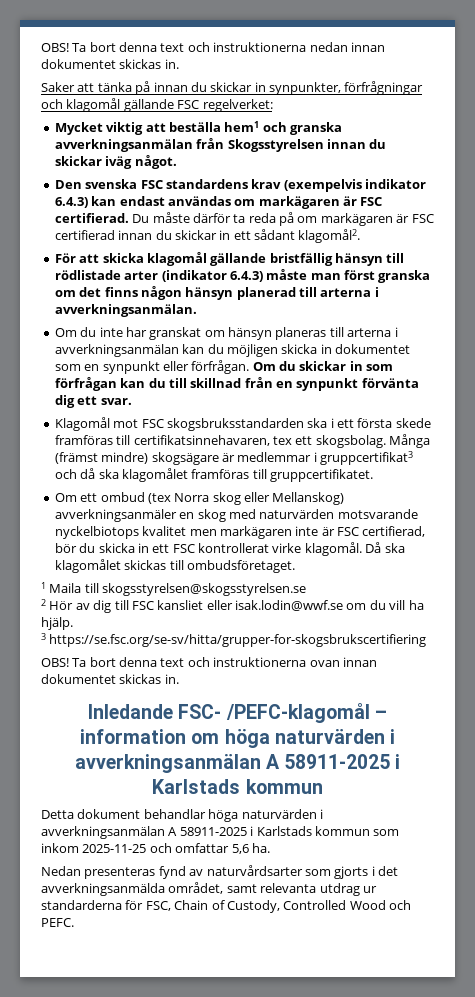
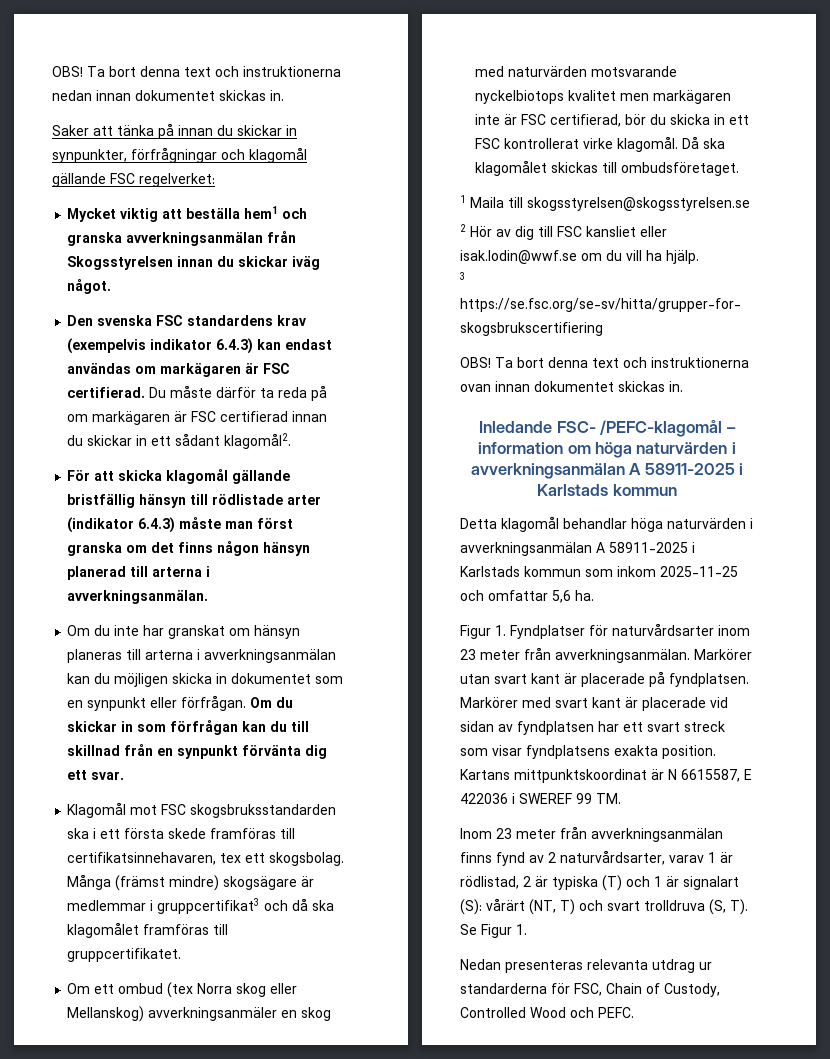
[77,809,141,819] dokument -> [501,516,559,532] klagomål
[41,865,398,879] [41,882,257,896] Nedan presenteras fynd av naturvårdsarter som gjorts i det avverkningsanmälda området, samt -> [460,623,750,639] [460,647,752,663] [460,671,749,687] [460,697,728,711] [460,721,725,735] [460,745,716,759] [460,769,752,783] [460,793,621,804] [460,826,723,842] [460,850,733,866] [460,875,739,891] [460,898,748,915] [460,924,527,938] [460,959,583,973] Figur 1. Fyndplatser för naturvårdsarter inom 23 meter från avverkningsanmälan. Markörer utan svart kant är placerade på fyndplatsen. Markörer med svart kant är placerade vid sidan av fyndplatsen har ett svart streck som visar fyndplatsens exakta position. Kartans mittpunktskoordinat är N 6615587, E 422036 i SWEREF 99 TM. // Inom 23 meter från avverkningsanmälan finns fynd av 2 naturvårdsarter, varav 1 är rödlistad, 2 är typiska (T) och 1 är signalart (S): vårärt (NT, T) och svart trolldruva (S, T). Se Figur 1. // Nedan presenteras

